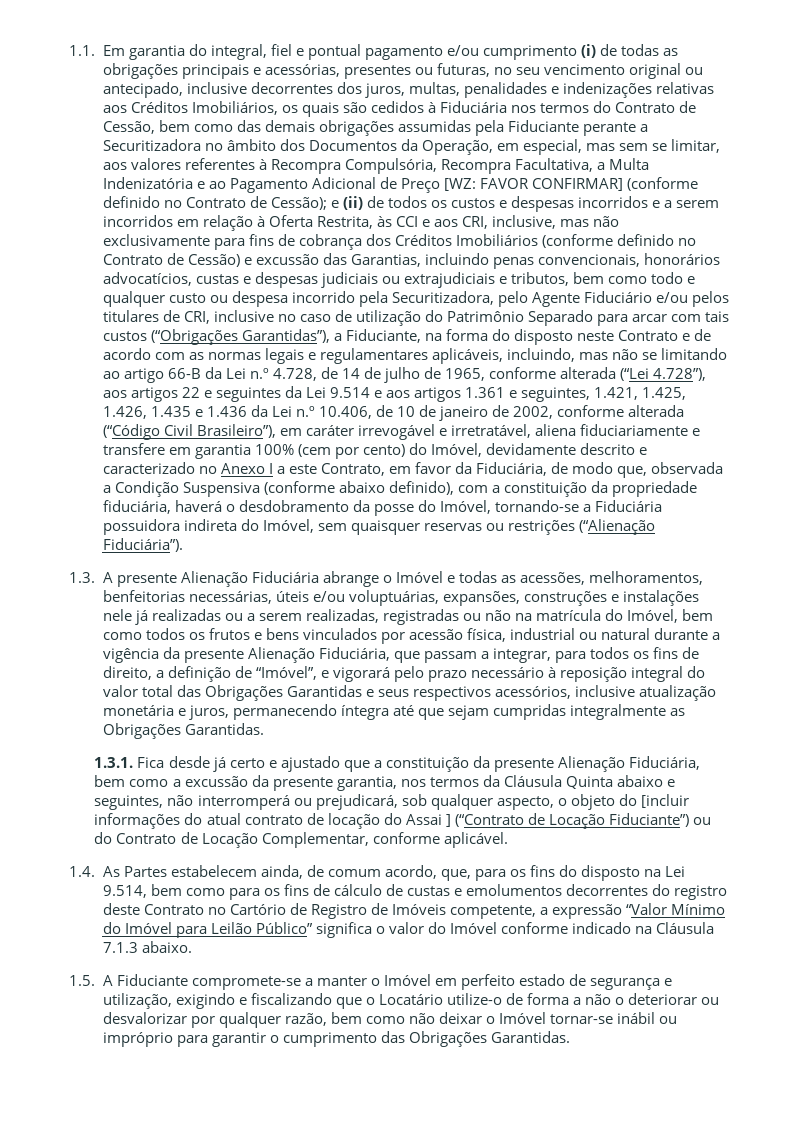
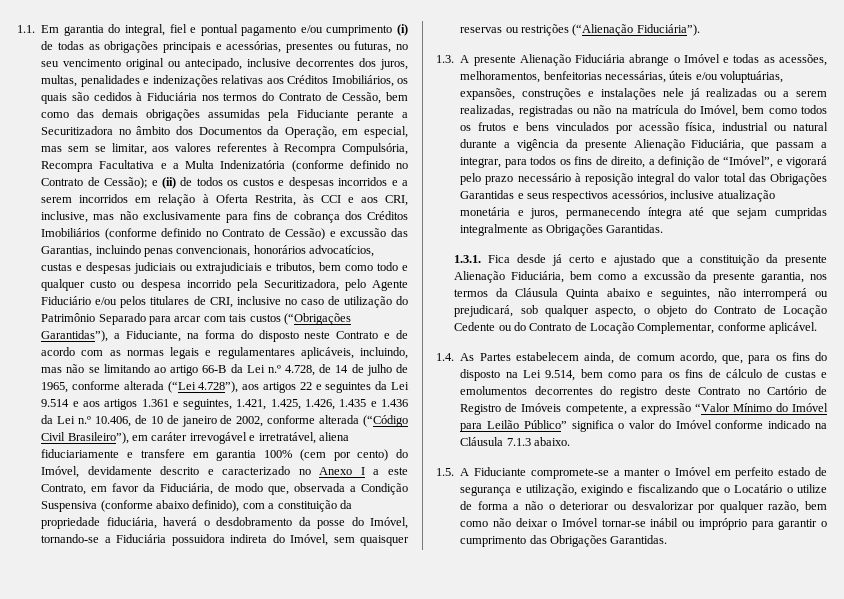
[514,158,593,172] Facultativa, -> [99,160,167,169] Facultativa e
[196,177,623,193] e ao Pagamento Adicional de Preço [WZ: FAVOR CONFIRMAR] -> (286, 164) none
[640,794,689,808] [94,813,689,829] [incluir informações do atual contrato de locação do Assai ] (“Contrato de Locação Fiduciante”) -> [714,305,827,317] [454,322,496,331] Contrato de Locação Cedente
[446,993,502,1005] utilize-o -> [786,484,827,493] o utilize

